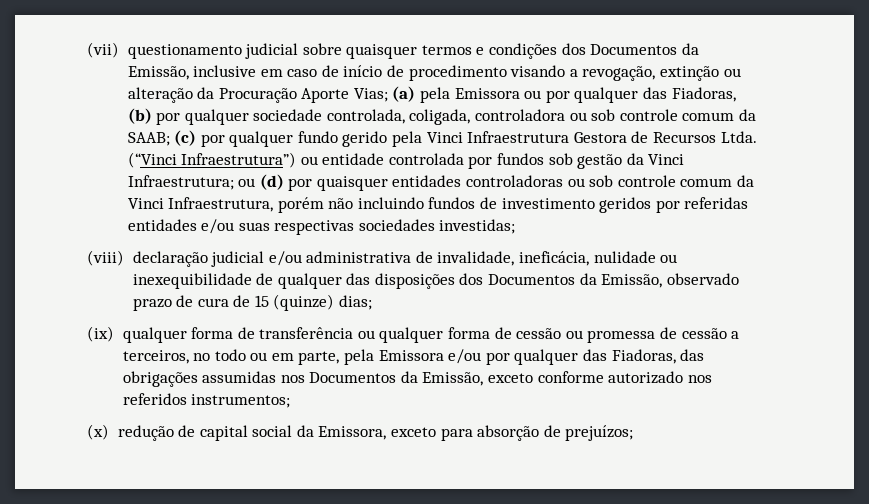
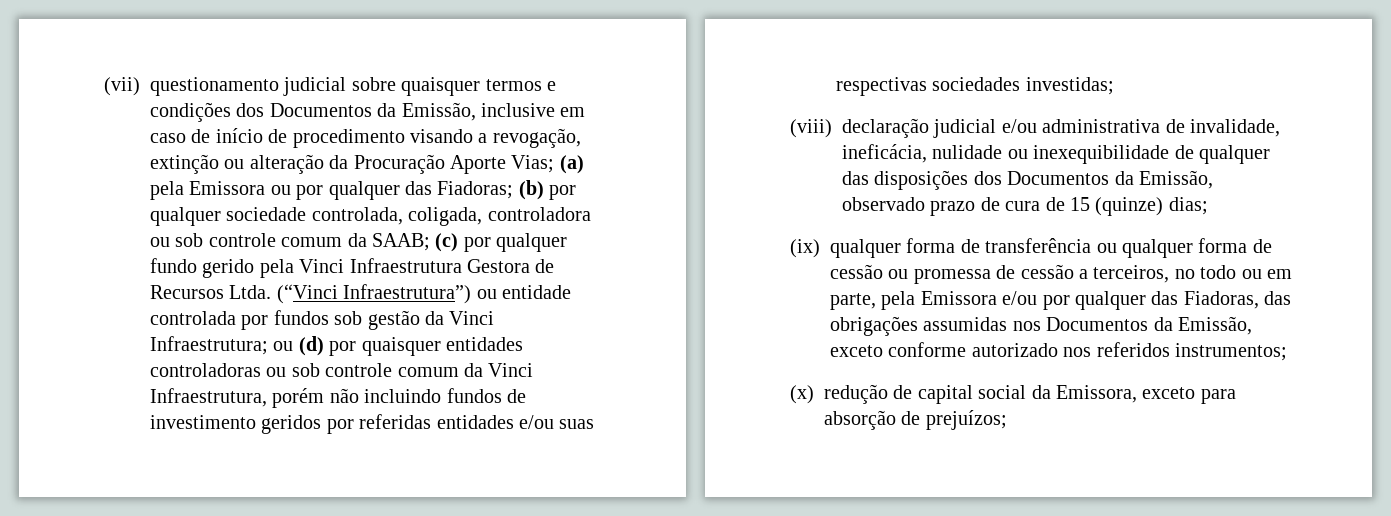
[671,87,736,102] Fiadoras, -> [437,181,514,199] Fiadoras;

